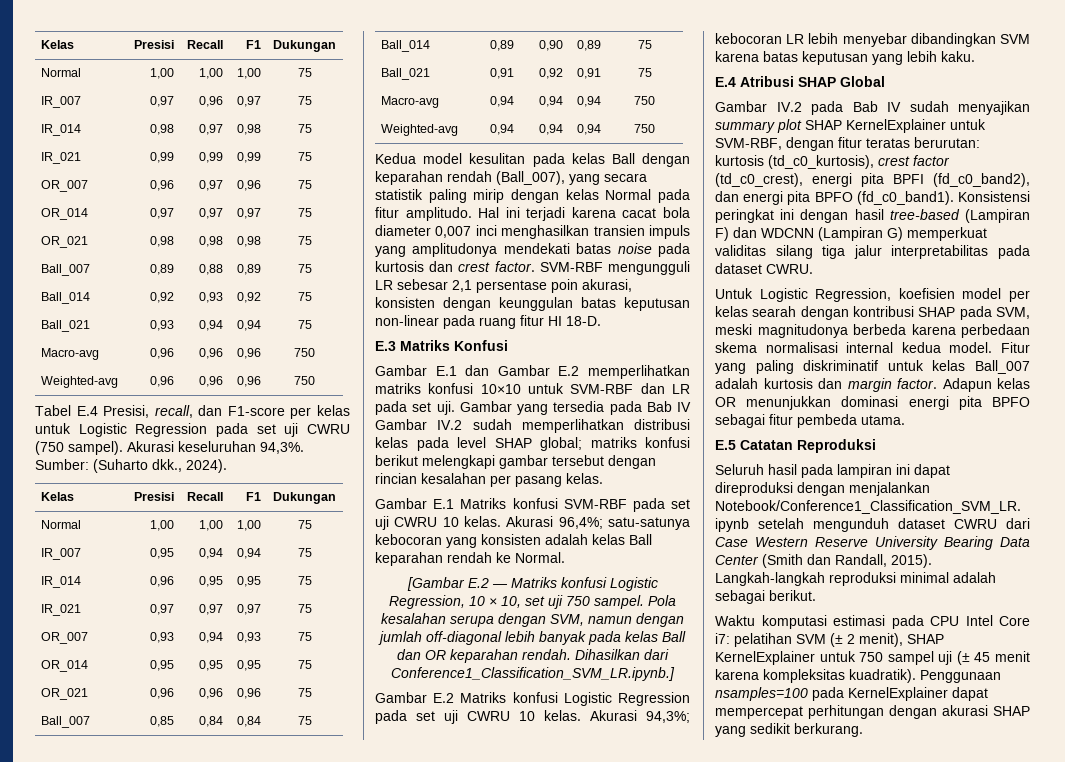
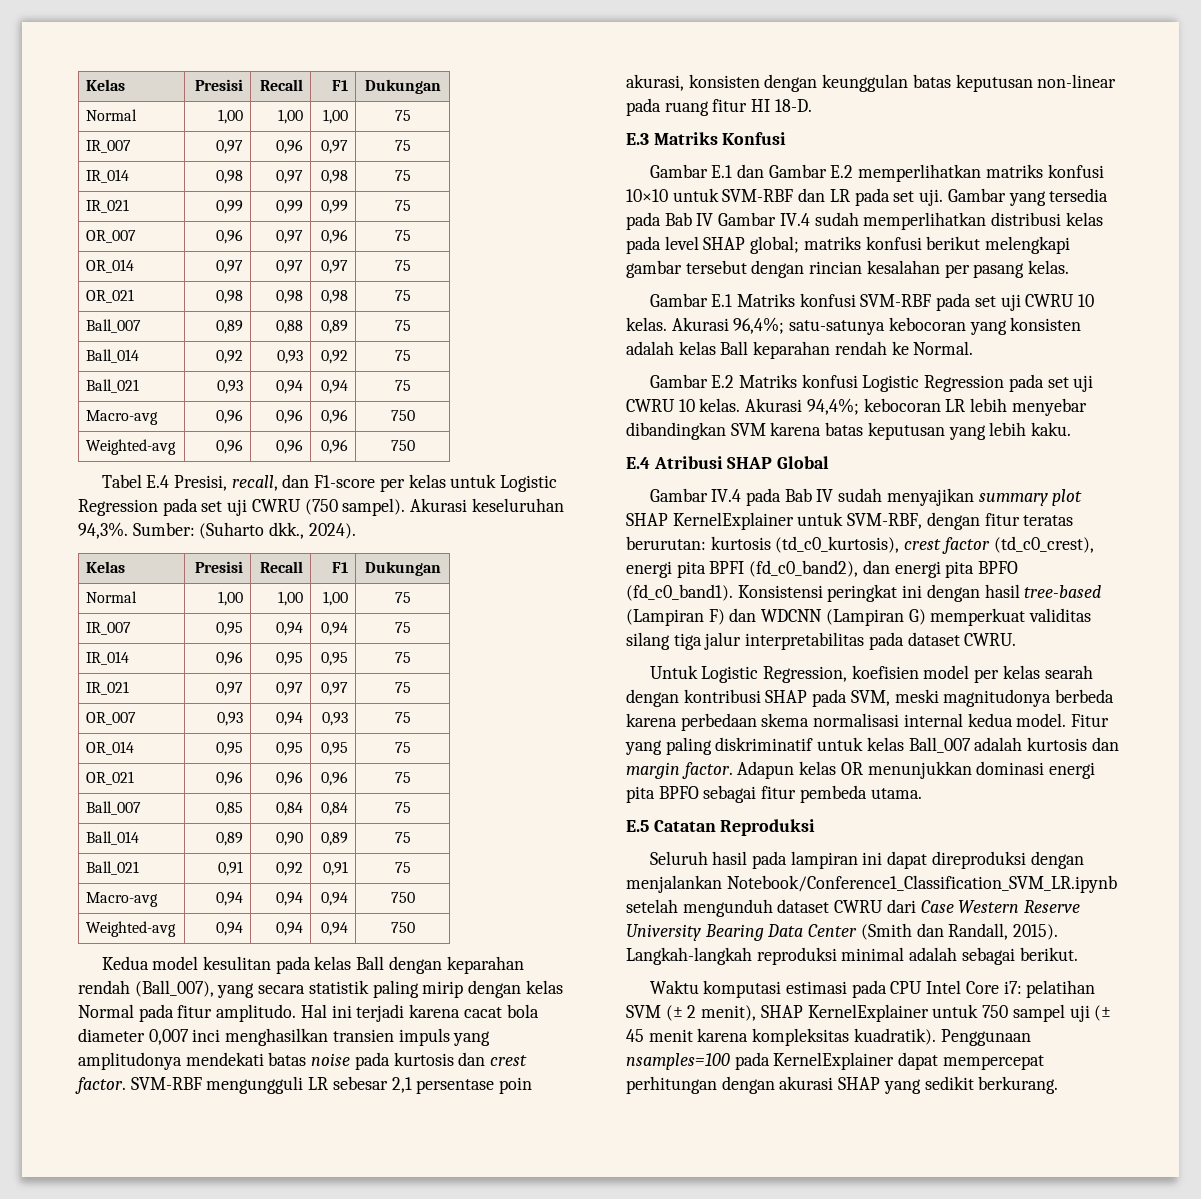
[437,420,463,430] IV.2 -> [779,213,810,226] IV.4
[406,577,658,591] [389,595,676,609] [381,613,684,627] [378,631,686,645] [397,649,669,663] [391,667,675,681] // [Gambar E.2 — Matriks konfusi Logistic Regression, 10 × 10, set uji 750 sampel. Pola kesalahan serupa dengan SVM, namun dengan jumlah off-diagonal lebih banyak pada kelas Ball dan OR keparahan rendah. Dihasilkan dari Conference1_Classification_SVM_LR.ipynb.] -> (974, 348) none
[646,711,690,723] 94,3%; -> [806,398,859,415] 94,4%;
[776,102,802,112] IV.2 -> [711,489,742,502] IV.4

